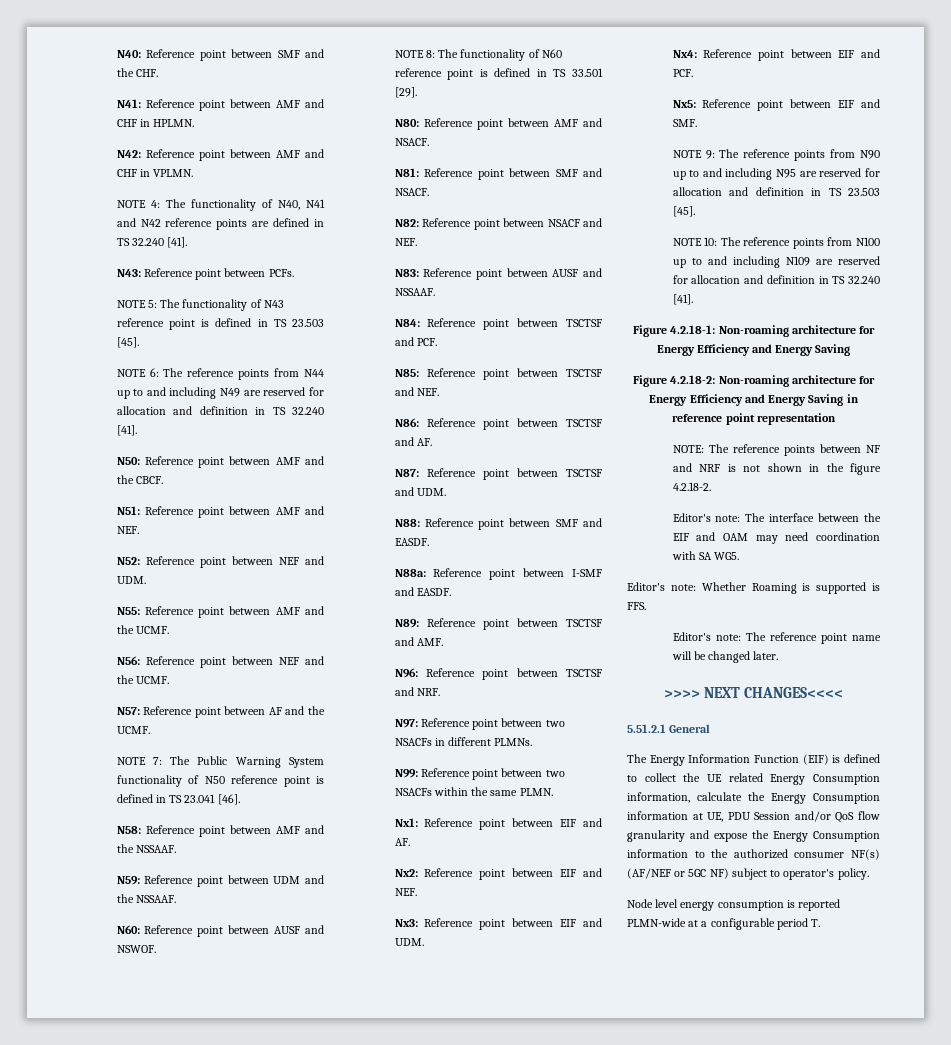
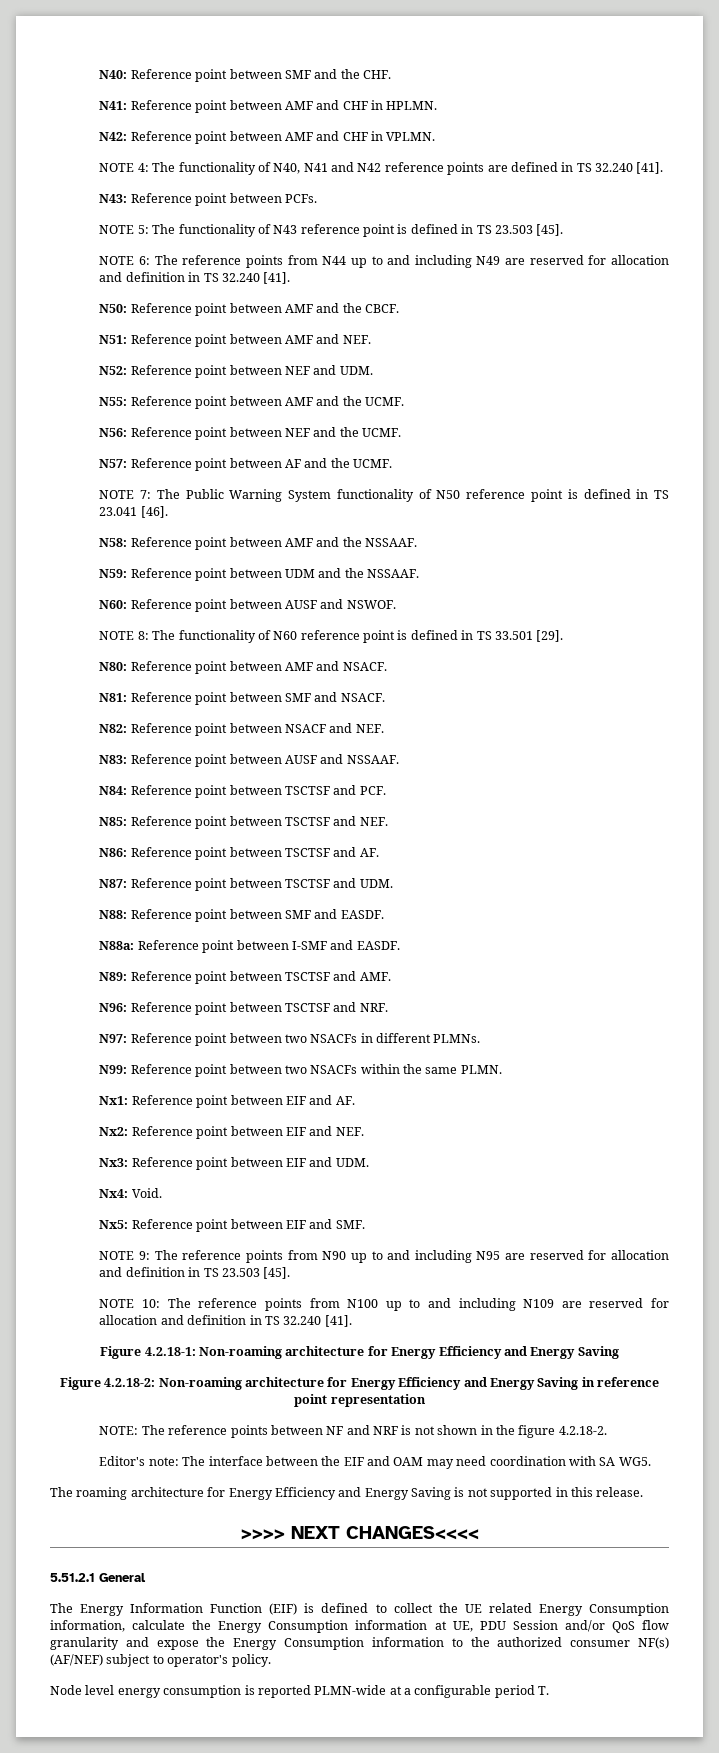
[703,49,880,61] [672,69,693,77] Reference point between EIF and PCF. -> [131,1188,162,1198] Void.
[627,582,880,594] [627,602,646,610] [672,632,881,644] [671,651,779,663] Editor's note: Whether Roaming is supported is FFS. // Editor's note: The reference point name will be changed later. -> [50,1487,644,1500] The roaming architecture for Energy Efficiency and Energy Saving is not supported in this release.
[627,868,729,879] (AF/NEF or 5GC NF) -> [50,1654,103,1666] (AF/NEF)

